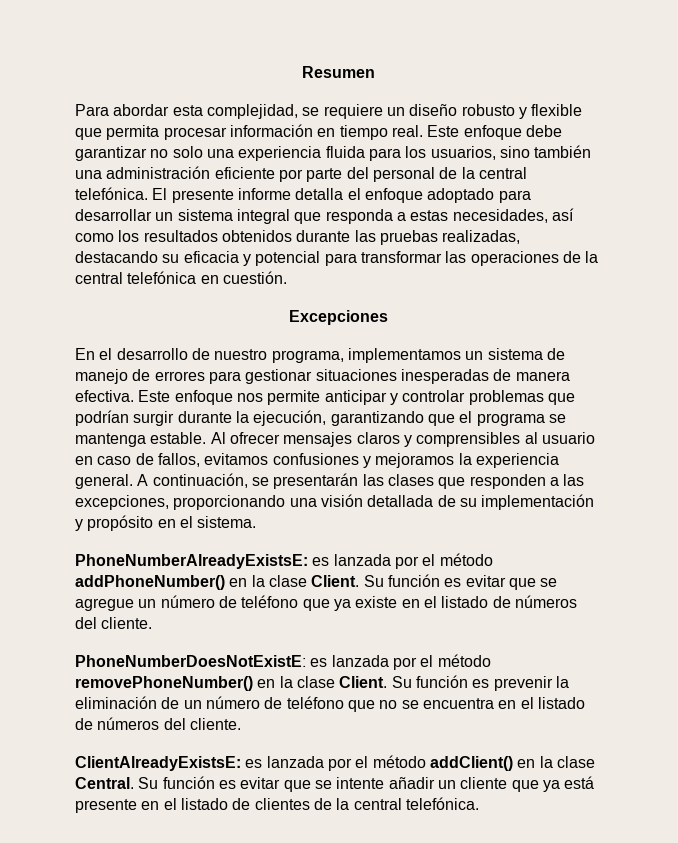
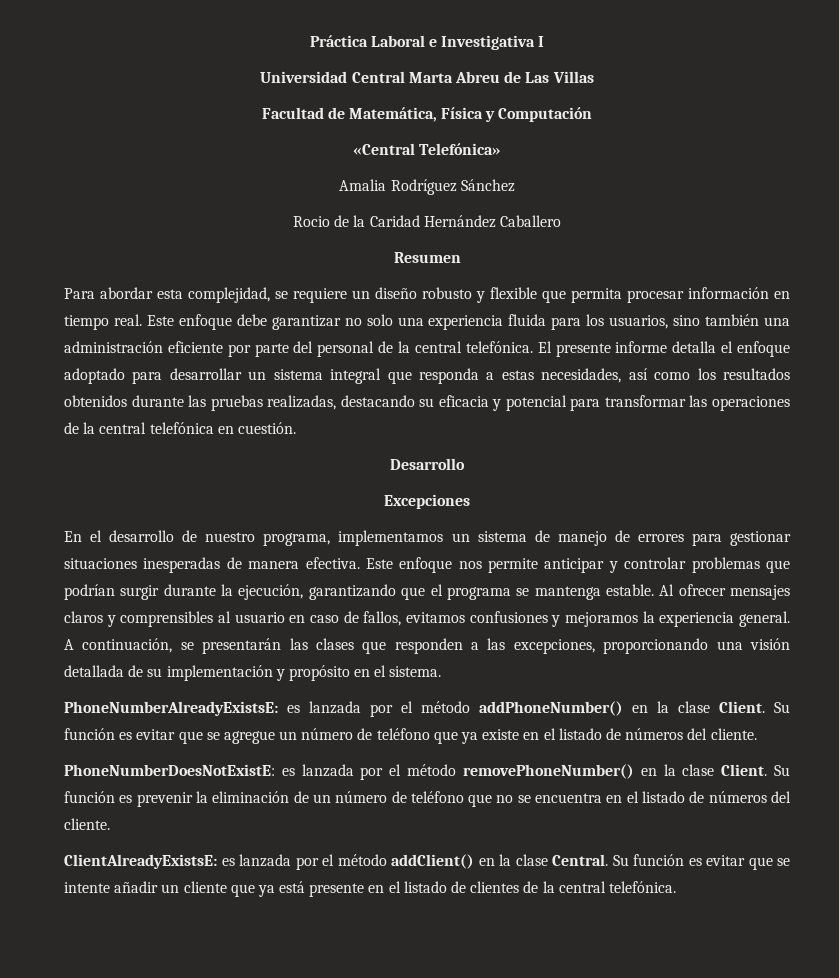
(301, 72) none -> [309,35,545,50] [260,71,594,83] [261,107,593,122] [352,143,502,155] [339,179,515,195] [293,215,561,228] Práctica Laboral e Investigativa I // Universidad Central Marta Abreu de Las Villas // Facultad de Matemática, Física y Computación // «Central Telefónica» // Amalia Rodríguez Sánchez // Rocio de la Caridad Hernández Caballero //
(287, 277) none -> [390,458,465,470] // Desarrollo

